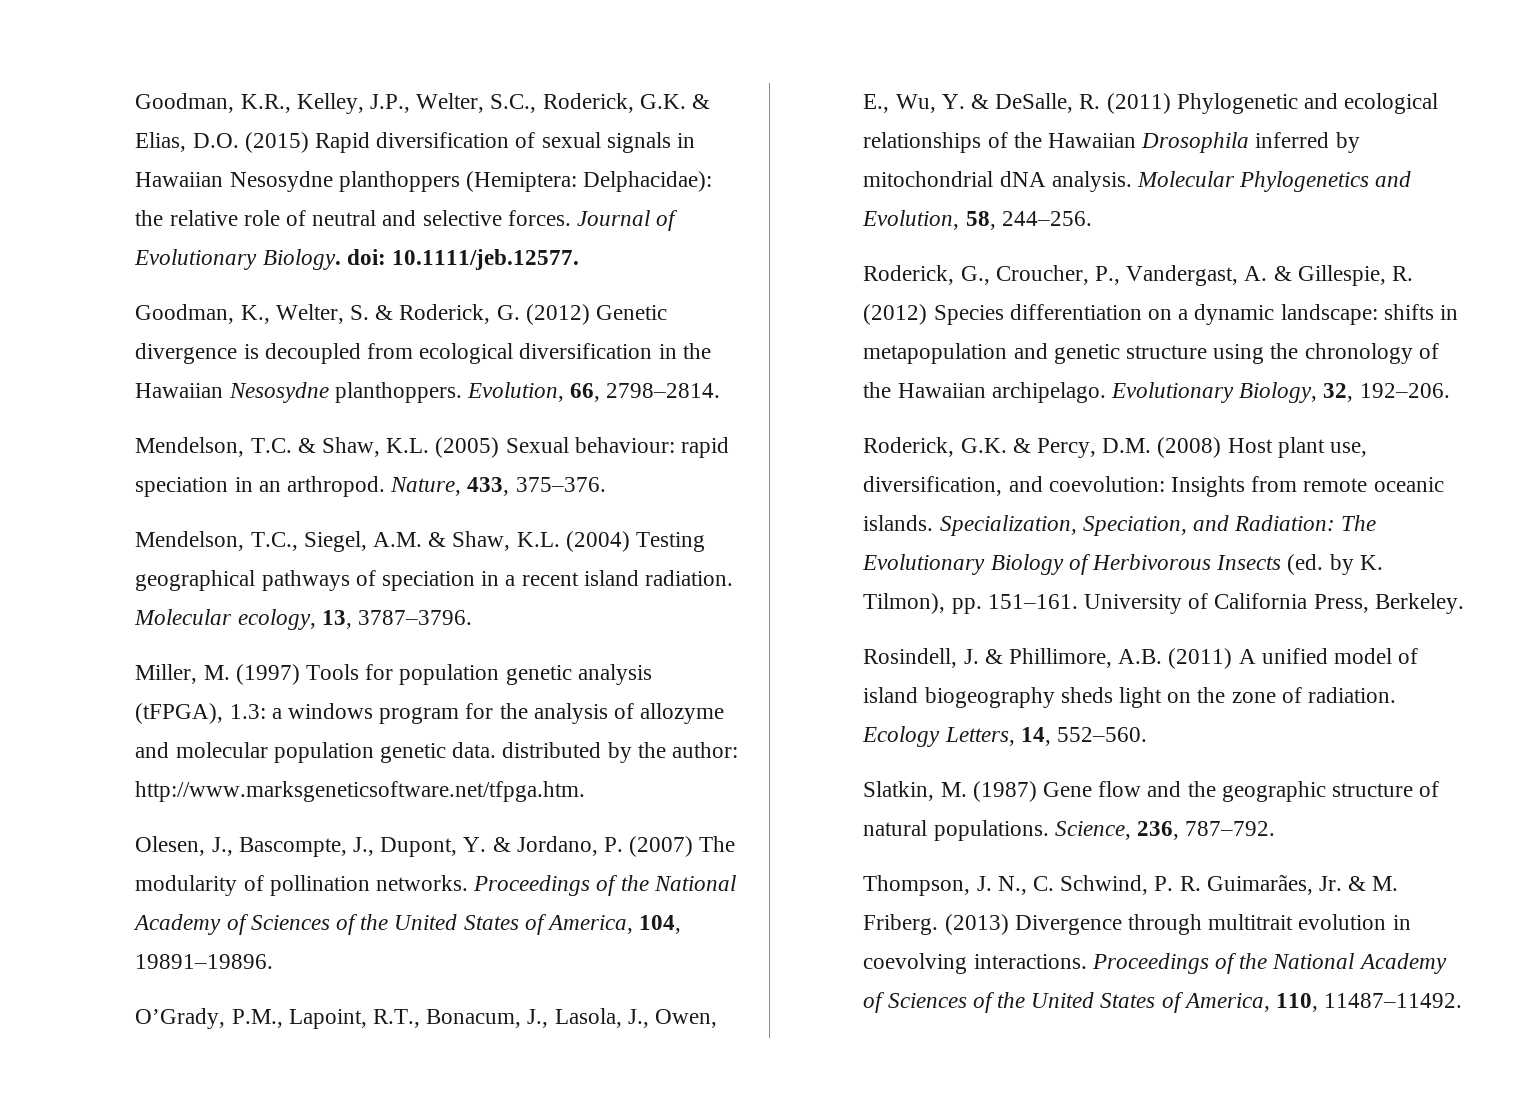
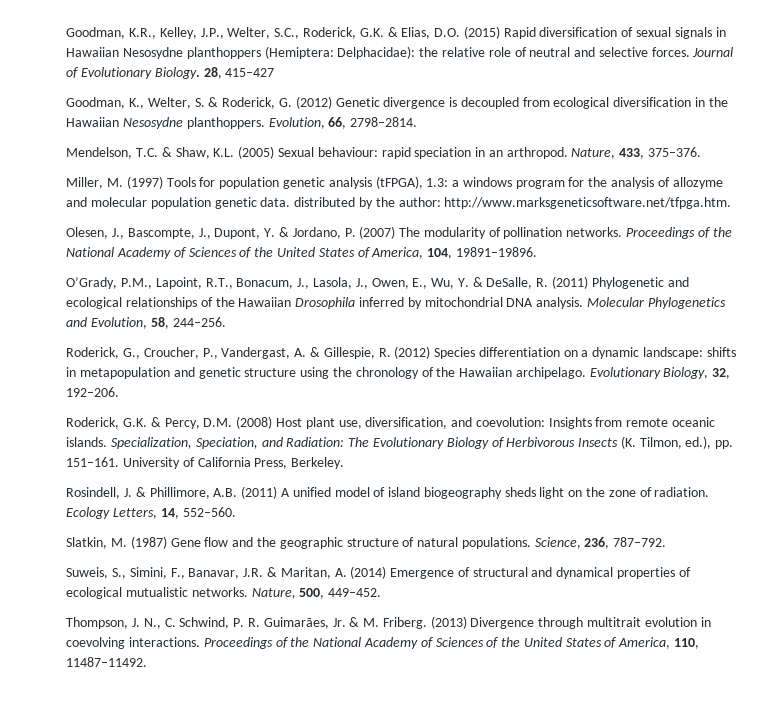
[346,249,579,270] doi: 10.1111/jeb.12577. -> [203,67,275,79] 28, 415–427
[135,531,706,552] [135,570,734,591] [134,609,472,630] // Mendelson, T.C., Siegel, A.M. & Shaw, K.L. (2004) Testing geographical pathways of speciation in a recent island radiation. Molecular ecology, 13, 3787–3796. -> (702, 152) none
[999,171,1046,187] dNA -> [506,298,534,307] DNA
[1287,554,1383,575] [863,593,946,614] (ed. by K. Tilmon), -> [620,436,712,449] (K. Tilmon, ed.),
(1276, 828) none -> [66,566,691,579] [66,587,382,599] // Suweis, S., Simini, F., Banavar, J.R. & Maritan, A. (2014) Emergence of structural and dynamical properties of ecological mutualistic networks. Nature, 500, 449–452.

